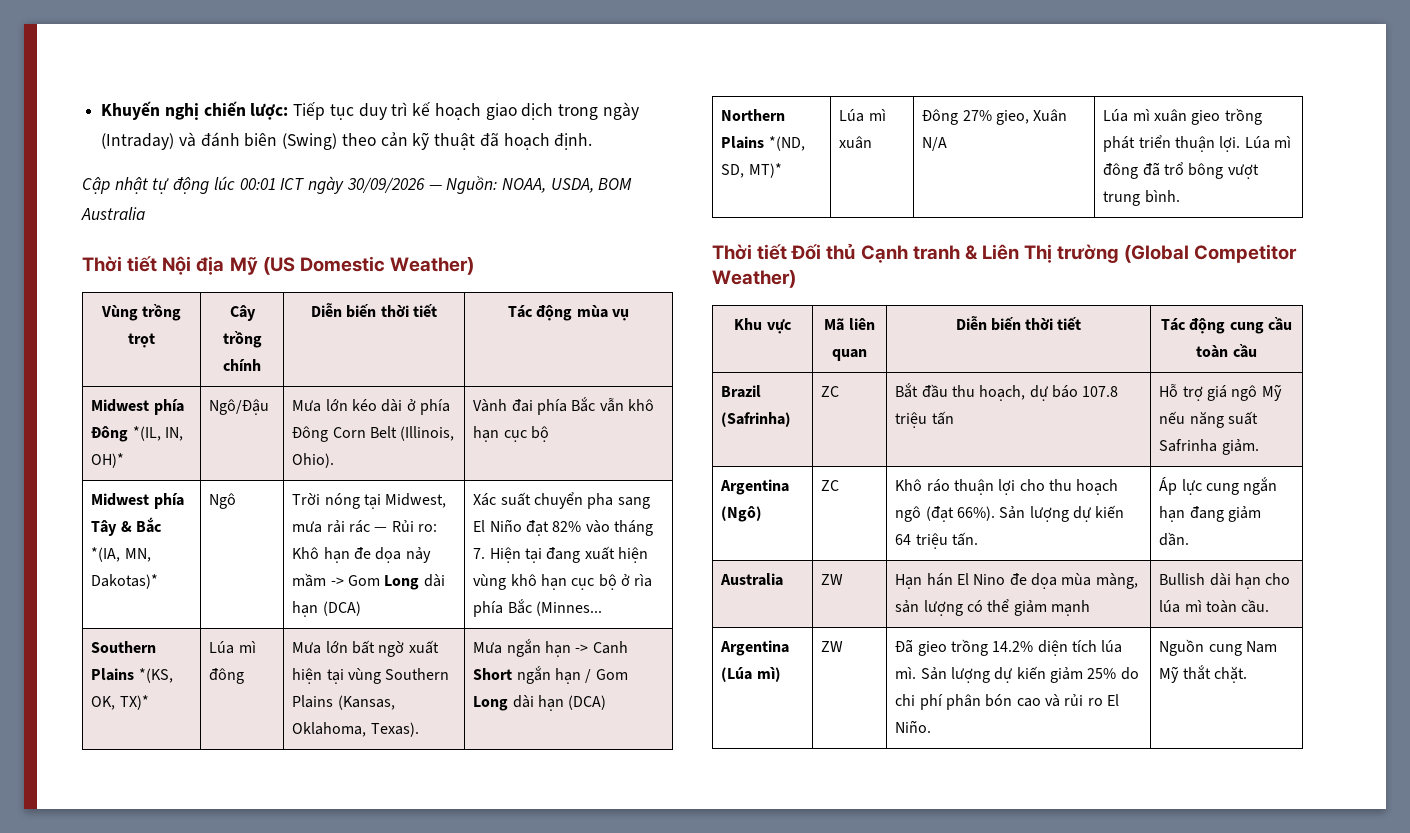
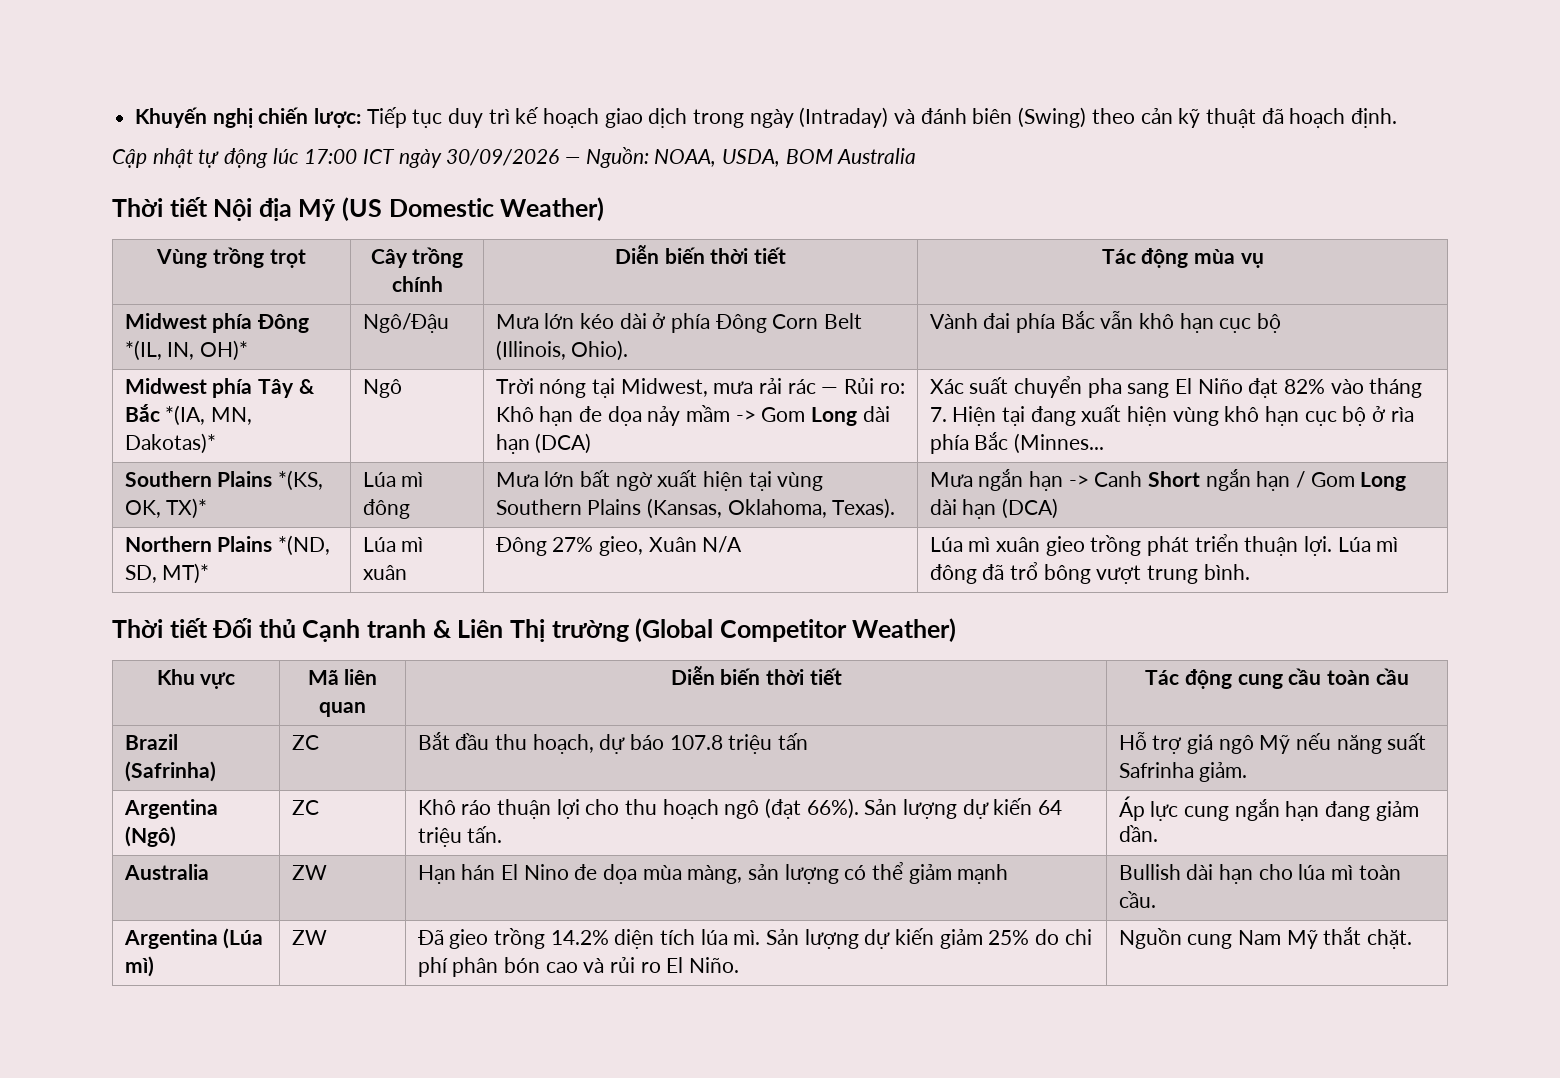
[239,178,276,190] 00:01 -> [304,149,358,164] 17:00

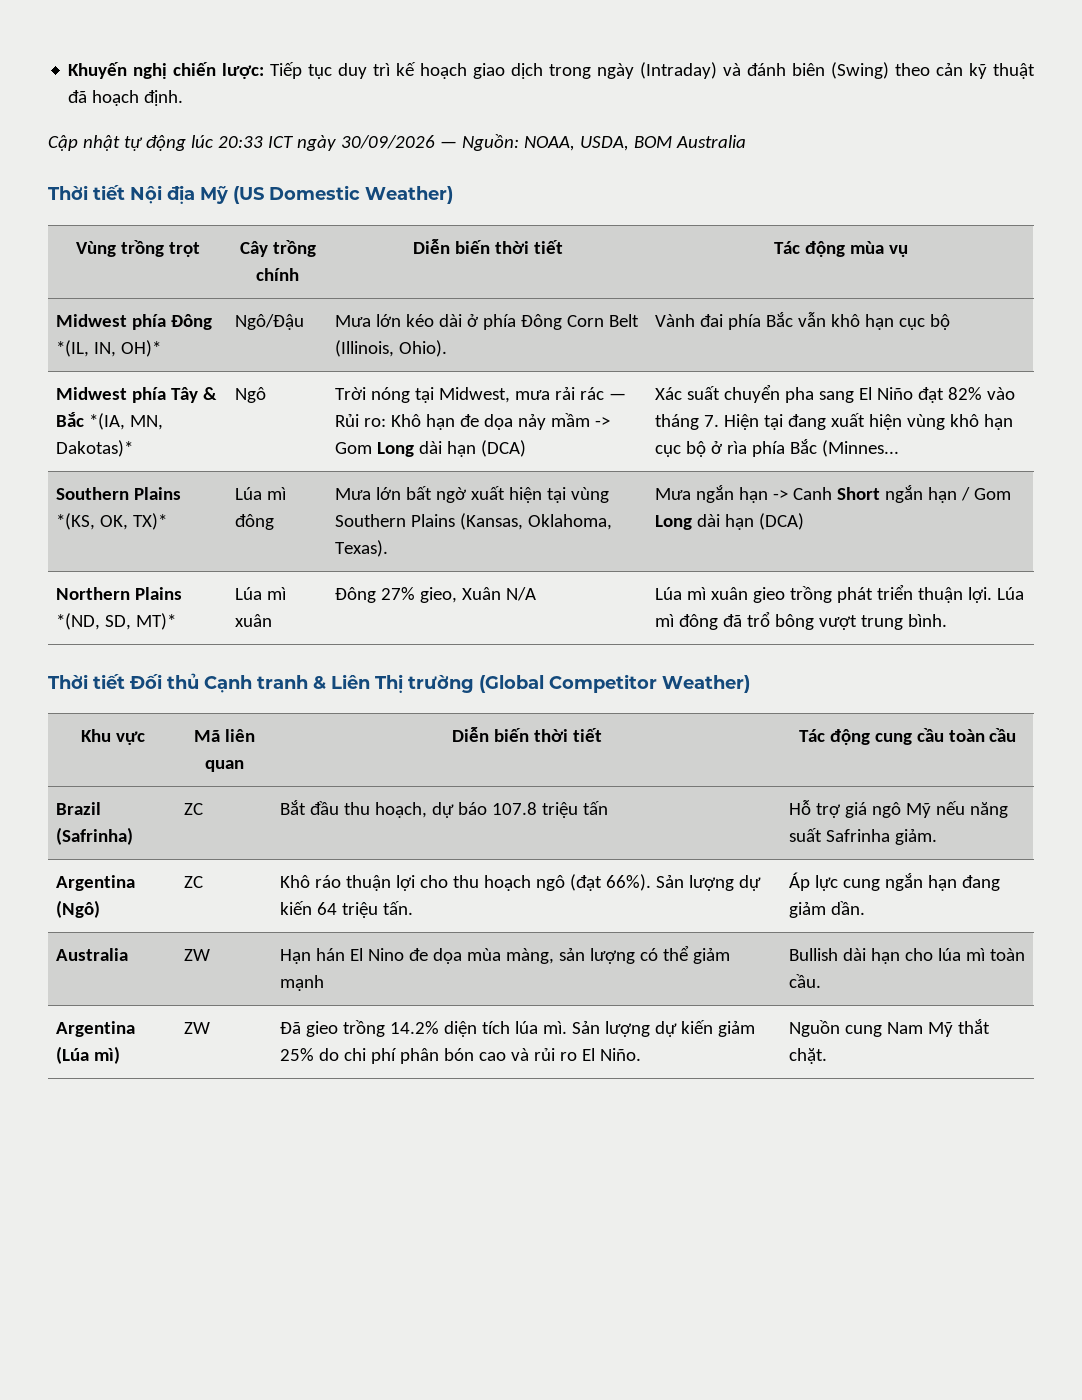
[304,149,358,164] 17:00 -> [217,136,263,148] 20:33

